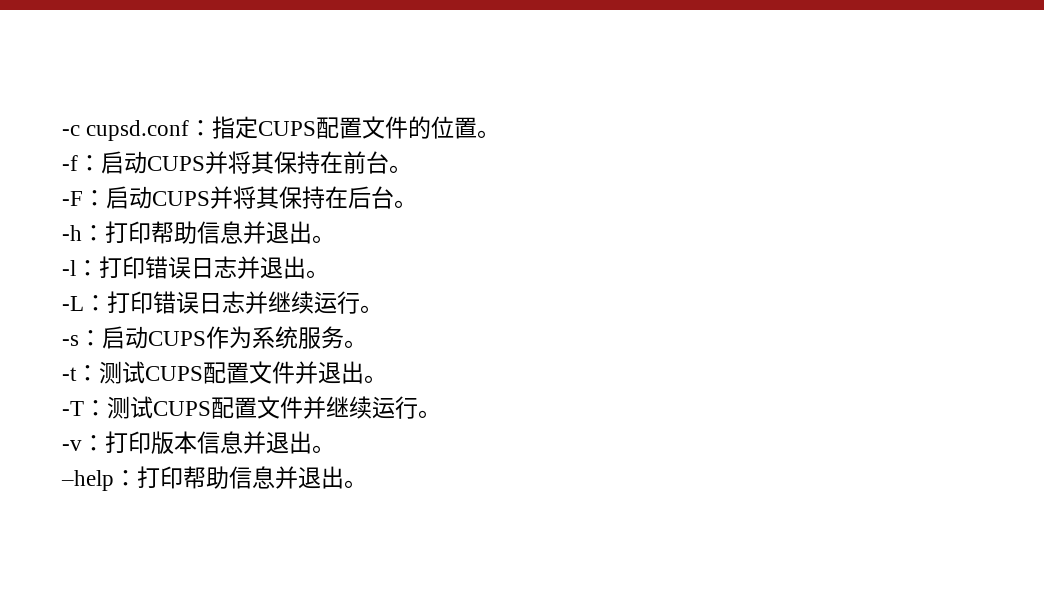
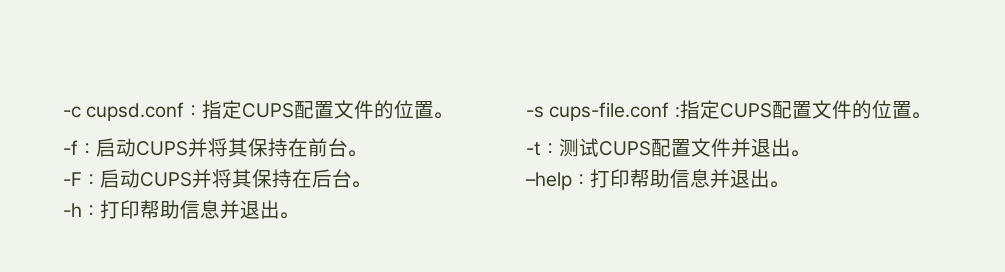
[62,256,329,279] [62,291,383,314] [62,326,344,349] -l：打印错误日志并退出。 // -L：打印错误日志并继续运行。 // -s：启动CUPS作为系统服务 -> [526,100,912,121] -s cups-file.conf :指定CUPS配置文件的位置
[62,396,441,419] [62,431,335,454] // -T：测试CUPS配置文件并继续运行。 // -v：打印版本信息并退出。 -> (809, 153) none

